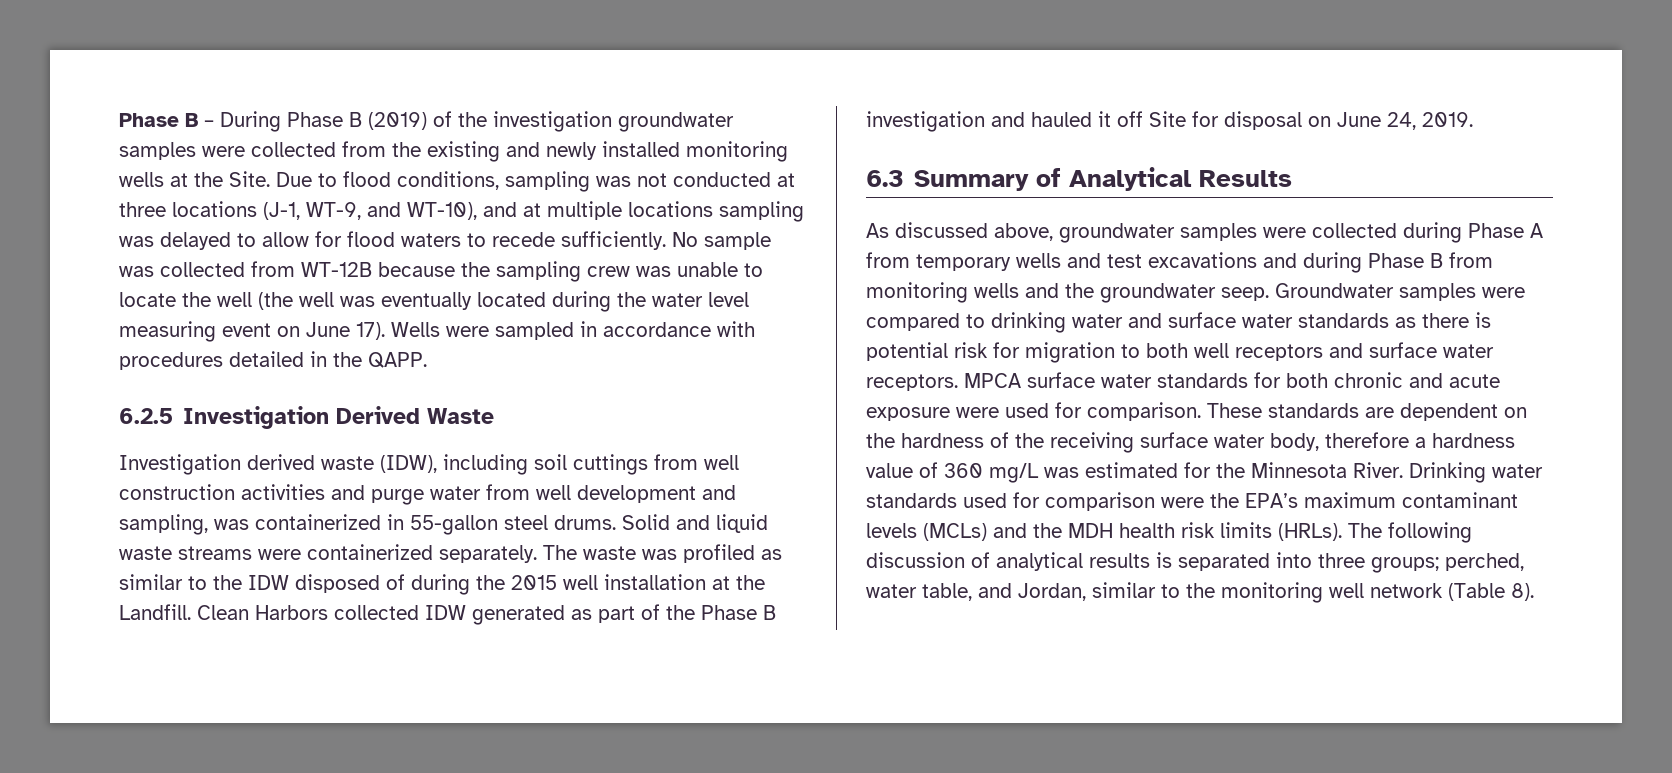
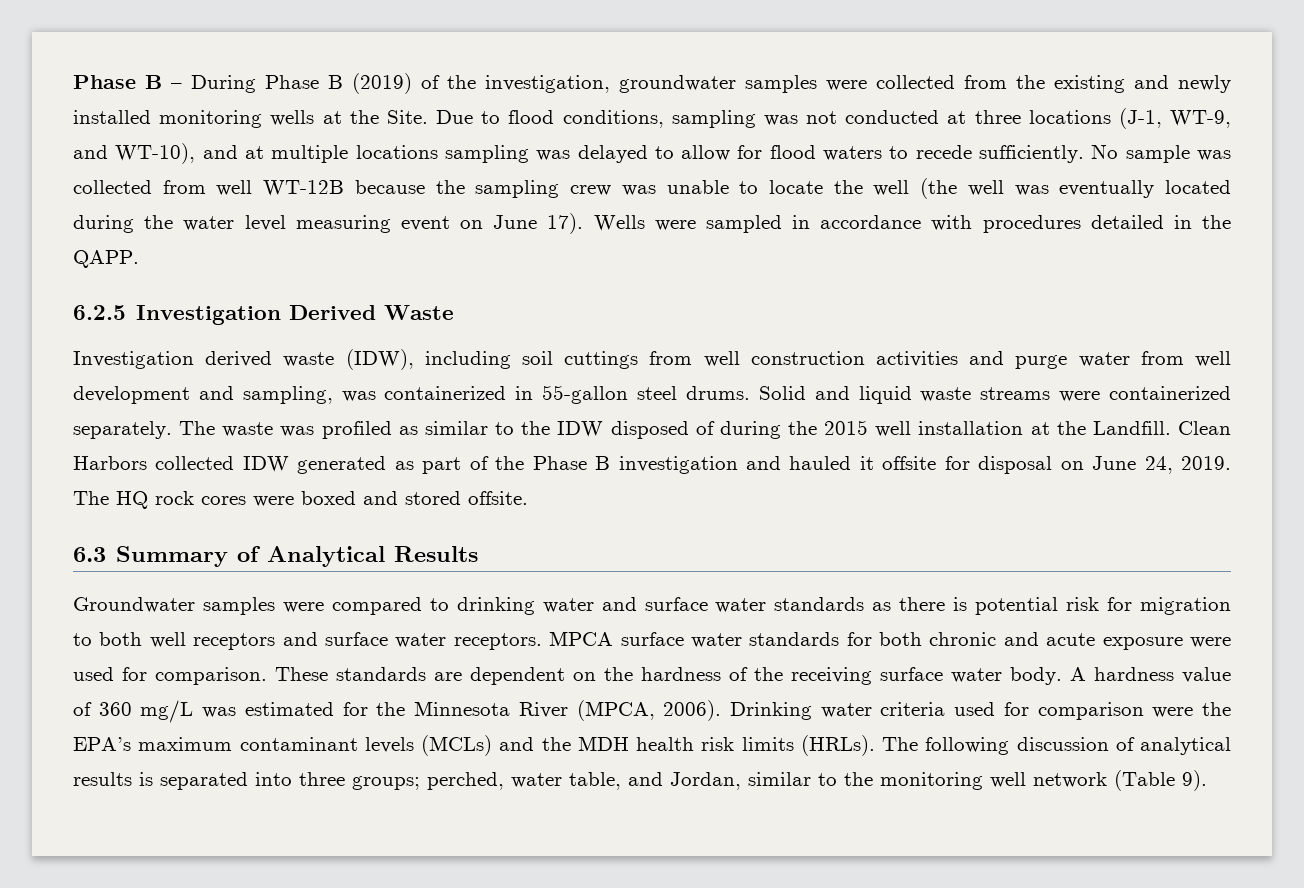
[493,111,612,132] investigation -> [485,75,610,93] investigation,
(295, 269) none -> [216,180,253,196] well
[1117,111,1186,127] off Site -> [882,456,937,470] offsite
(1473, 119) none -> [73,491,528,509] The HQ rock cores were boxed and stored offsite.
[866,222,1543,243] [866,252,1493,273] [866,282,1269,303] As discussed above, groundwater samples were collected during Phase A from temporary wells and test excavations and during Phase B from monitoring wells and the groundwater seep. -> (479, 554) none
[1270,432,1426,451] body, therefore a -> [1010,667,1086,685] body. A
[1353,462,1403,478] River. -> [518,700,722,721] River (MPCA, 2006).
[866,493,957,508] standards -> [880,702,946,716] criteria
[1511,583,1534,601] 8). -> [1182,770,1207,791] 9).

